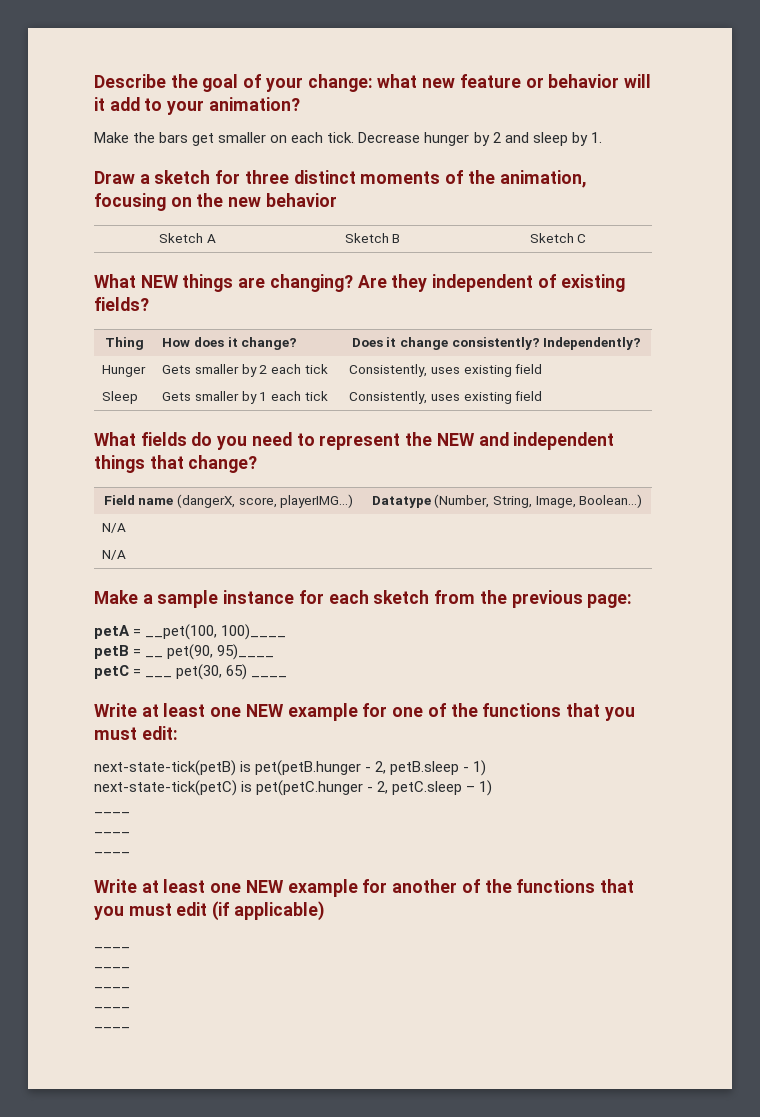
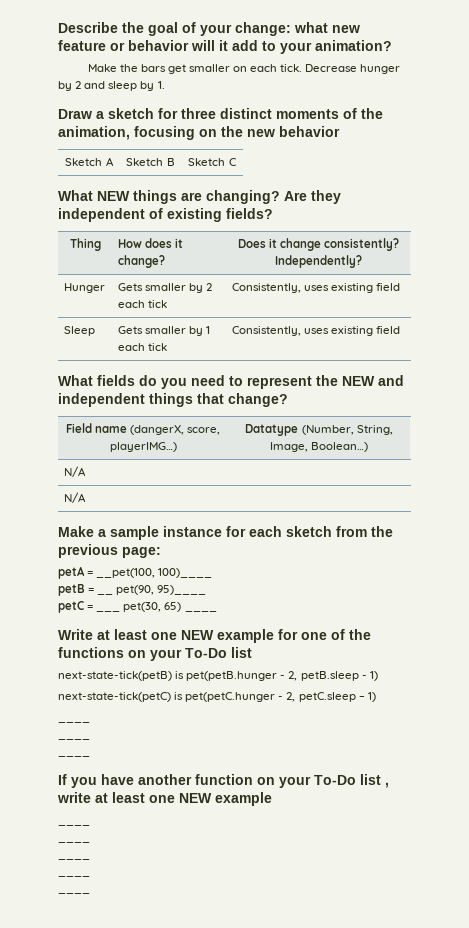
[565,703,635,721] [94,726,178,740] that you must edit: -> [128,647,252,661] on your To-Do list
[94,879,634,897] [94,901,324,921] Write at least one NEW example for another of the functions that you must edit (if applicable) -> [58,774,389,788] [57,792,272,806] If you have another function on your To-Do list , write at least one NEW example

